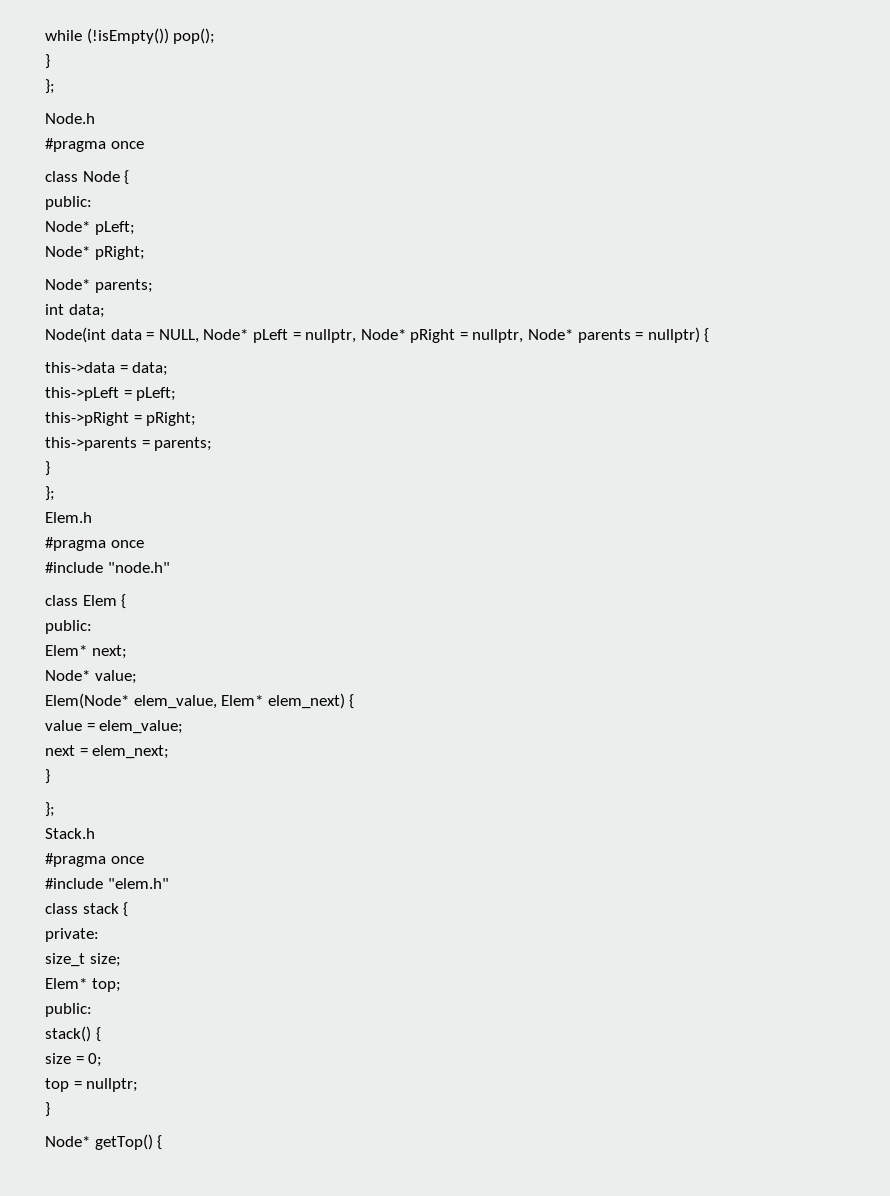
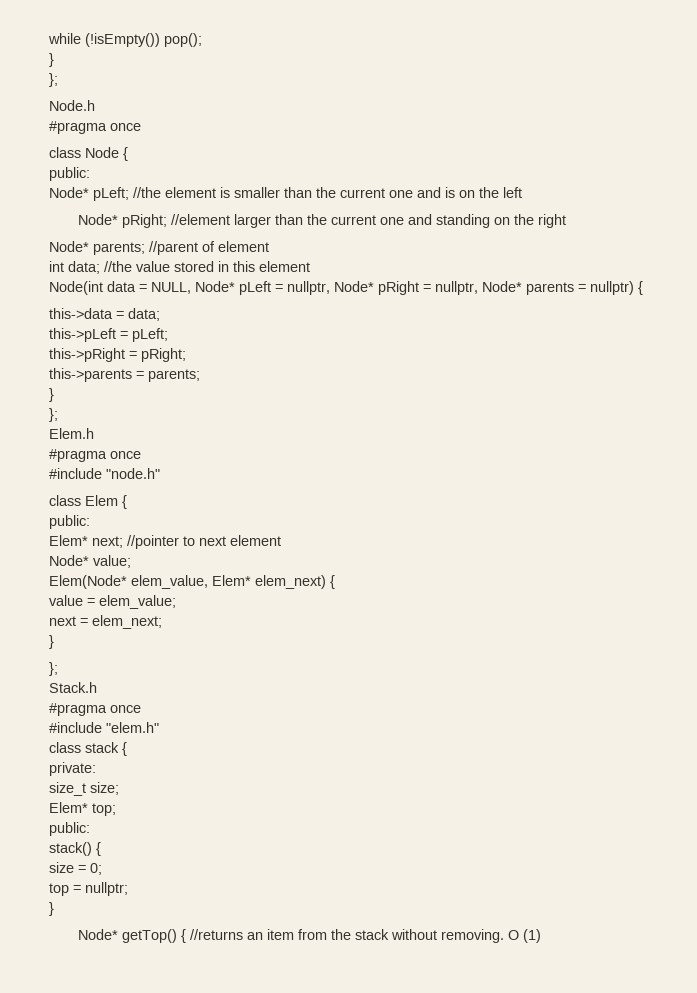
[45,246,145,260] // Node* pRight; -> [133,187,522,198] [77,214,566,228] //the element is smaller than the current one and is on the left // Node* pRight; //element larger than the current one and standing on the right
(153, 286) none -> [149,241,269,255] //parent of element
(105, 311) none -> [104,261,310,272] //the value stored in this element
(127, 652) none -> [127,535,281,549] //pointer to next element
(163, 1142) none -> [189,929,541,943] //returns an item from the stack without removing. O (1)

